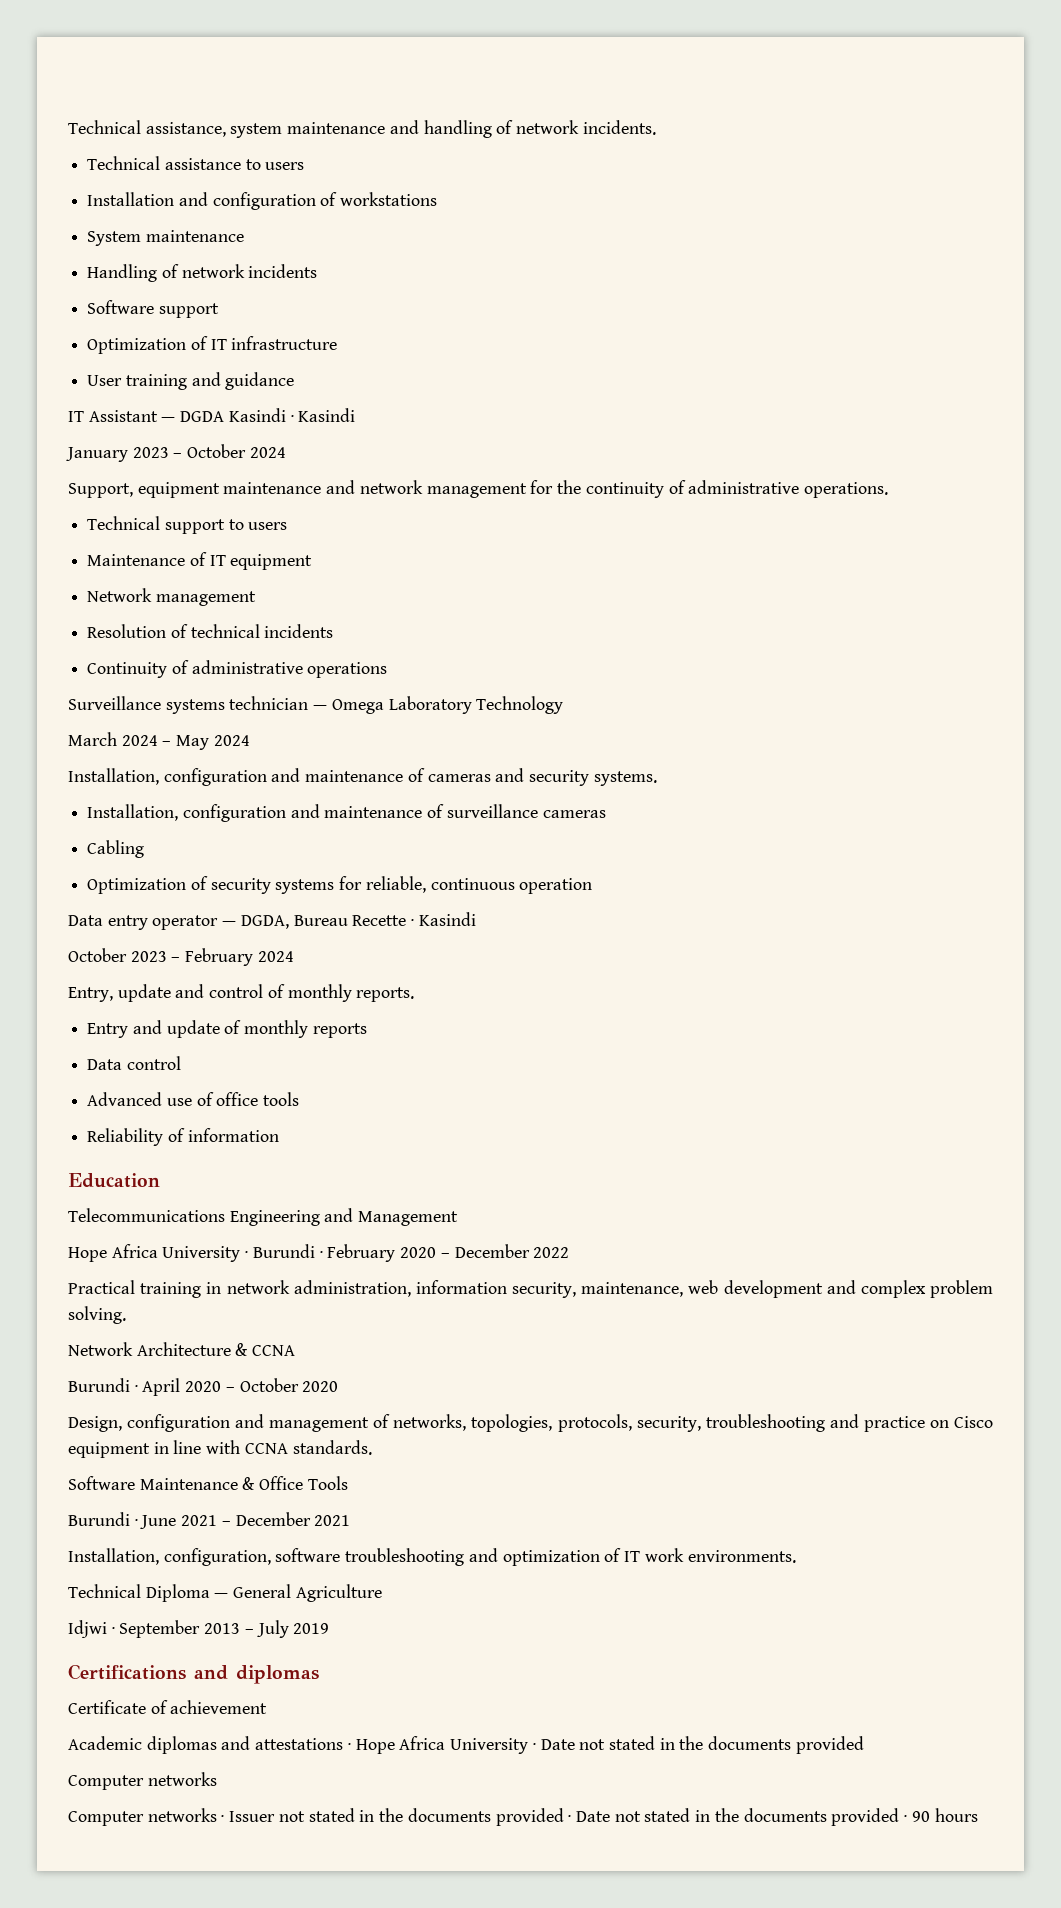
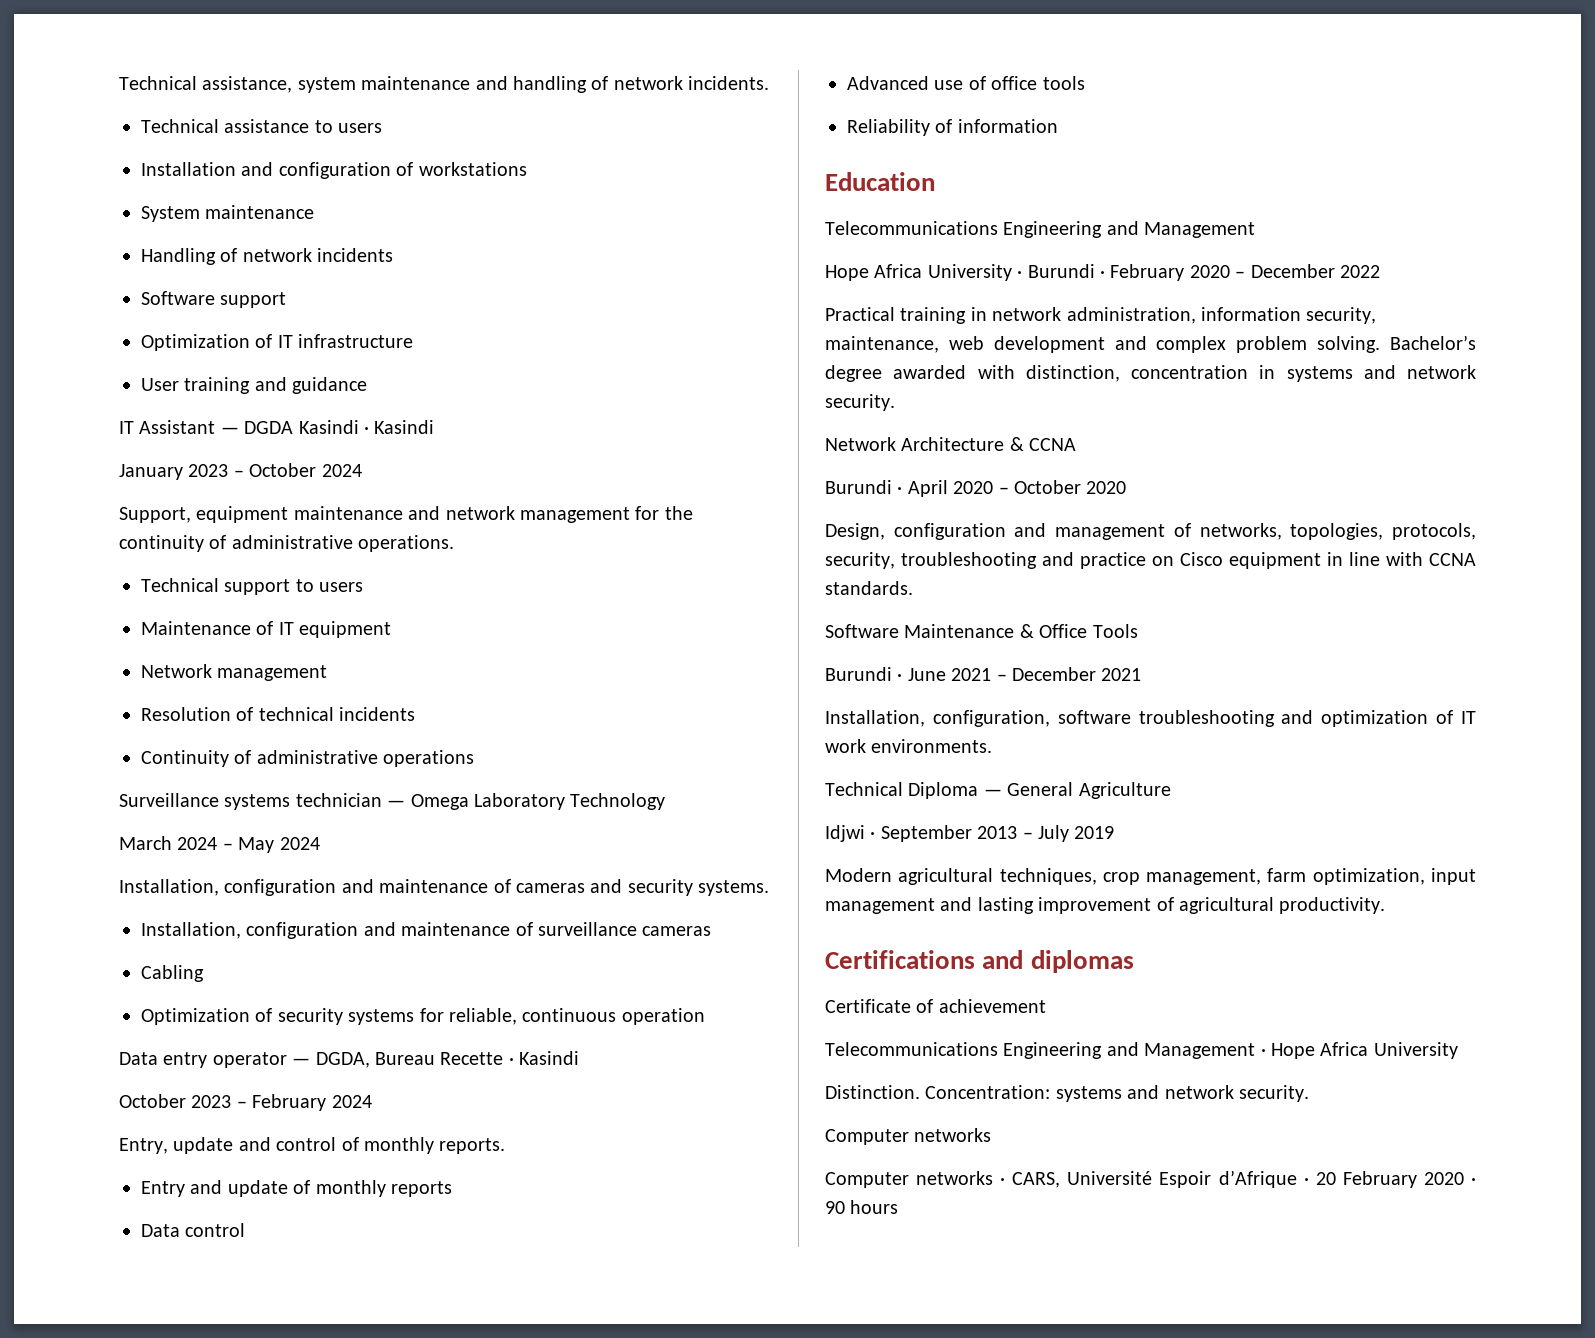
(126, 1315) none -> [1390,335,1476,350] [825,365,1476,382] [825,394,895,411] Bachelor’s degree awarded with distinction, concentration in systems and network security.
(330, 1628) none -> [825,868,1476,885] [825,897,1386,914] // Modern agricultural techniques, crop management, farm optimization, input management and lasting improvement of agricultural productivity.
[68,1736,344,1754] Academic diplomas and attestations -> [825,1042,1256,1059] Telecommunications Engineering and Management
[532,1736,864,1754] · Date not stated in the documents provided -> [825,1085,1309,1102] // Distinction. Concentration: systems and network security.
[229,1808,900,1826] Issuer not stated in the documents provided · Date not stated in the documents provided -> [1012,1170,1464,1188] CARS, Université Espoir d’Afrique · 20 February 2020

